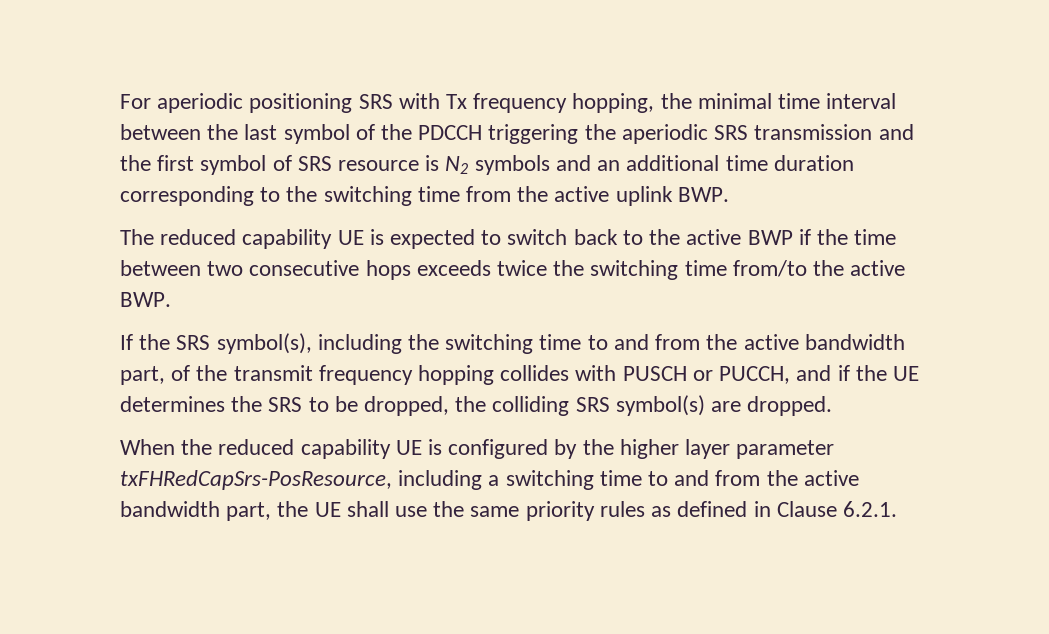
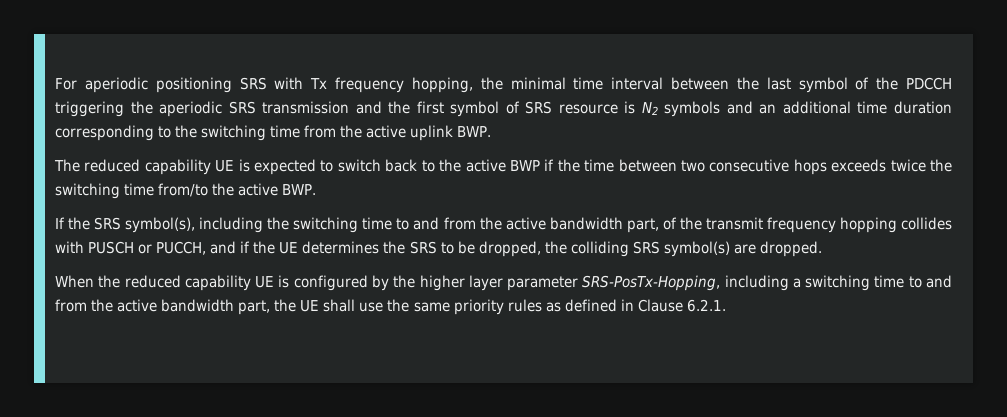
[120,470,392,490] txFHRedCapSrs-PosResource, -> [582,275,721,291] SRS-PosTx-Hopping,

